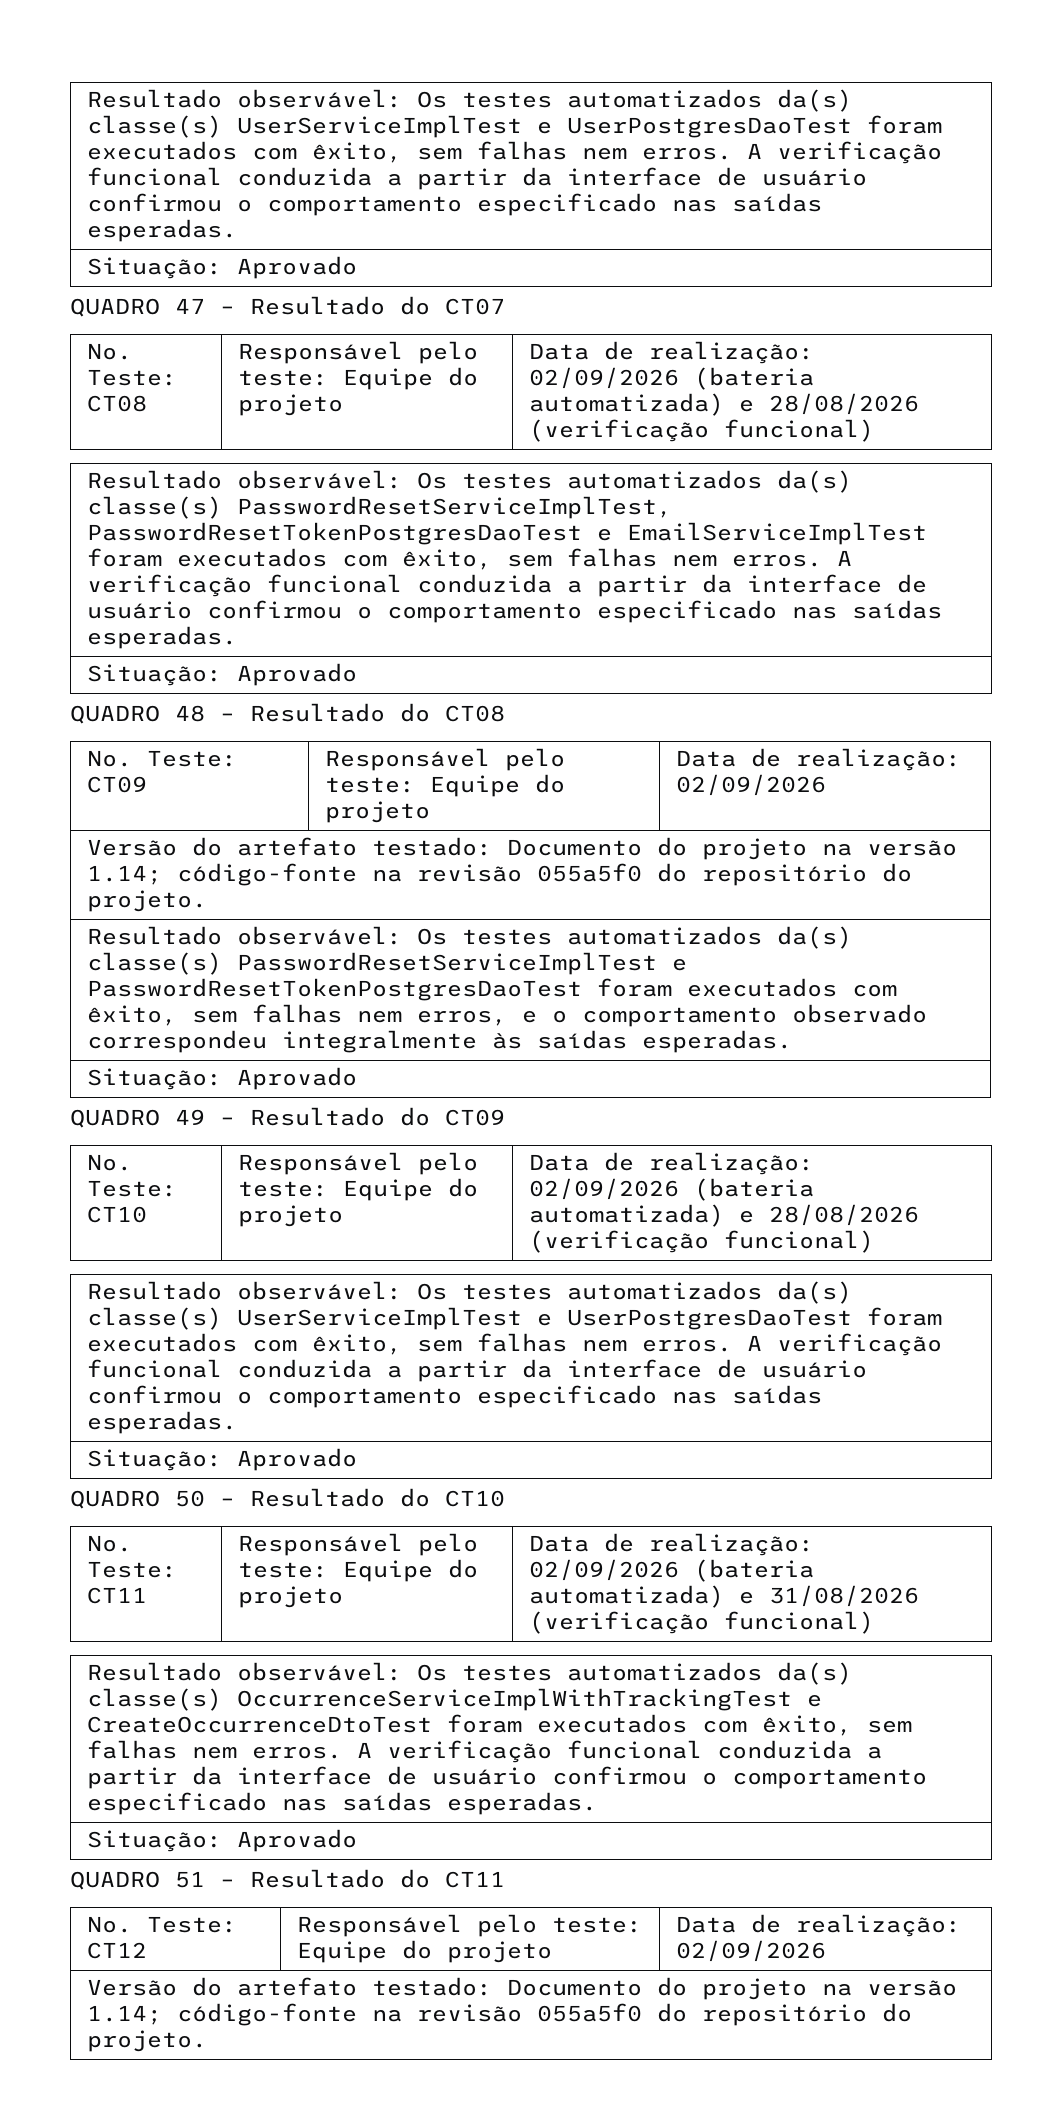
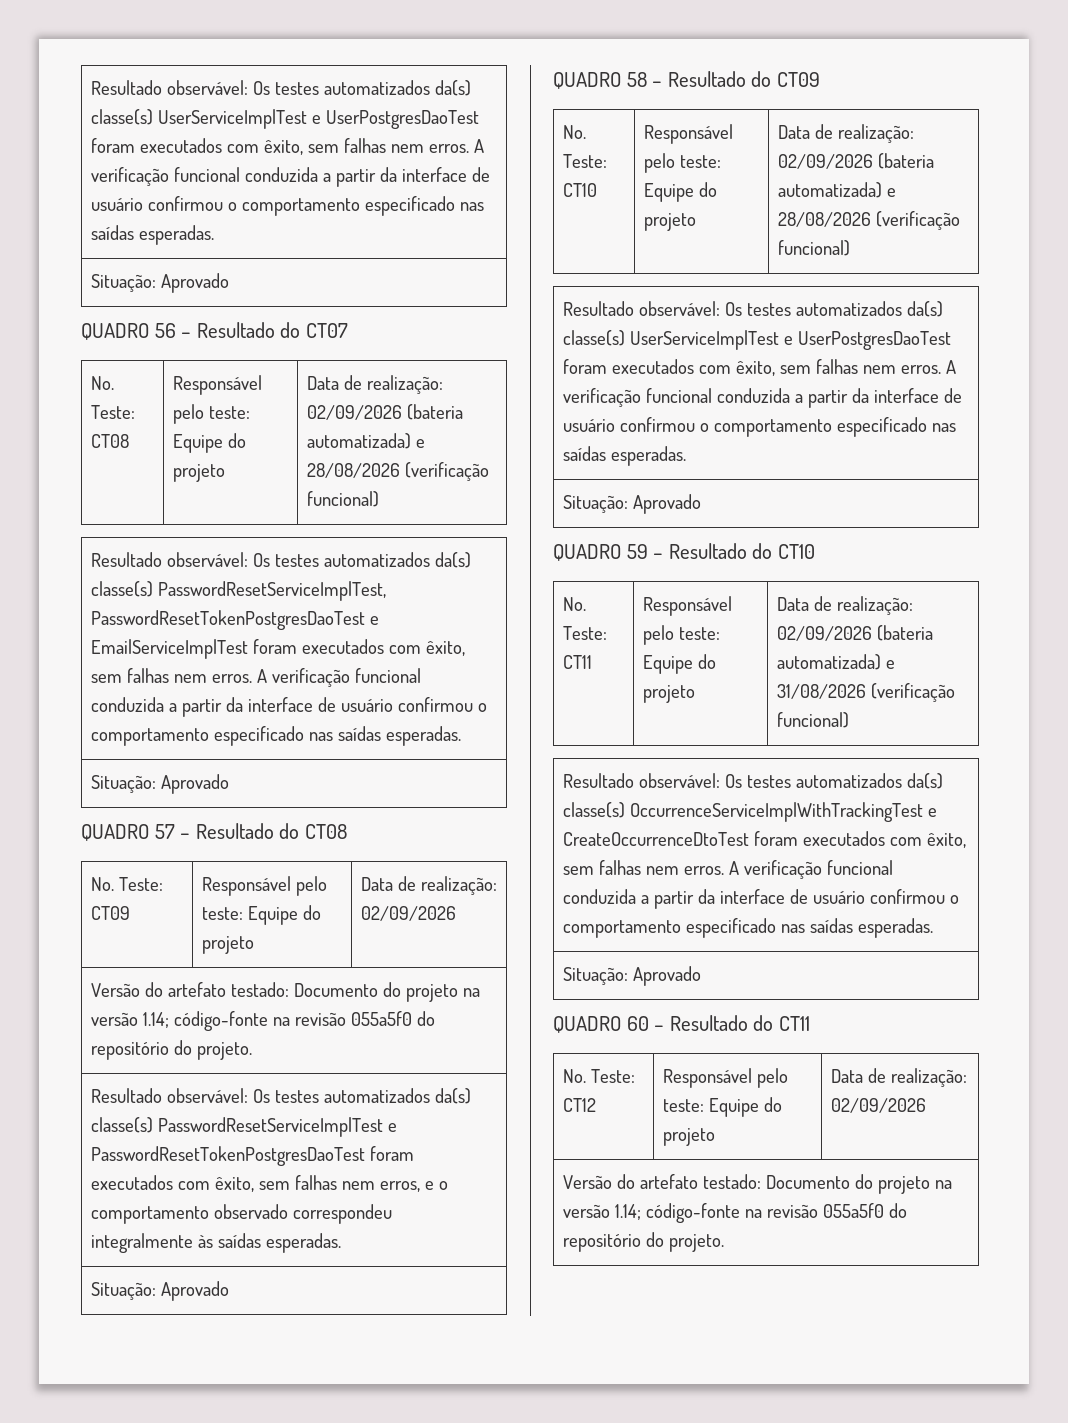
[175,298,205,314] 47 -> [154,323,176,338] 56
[175,705,205,722] 48 -> [154,824,175,839] 57
[175,1109,205,1125] 49 -> [626,72,647,87] 58
[175,1490,205,1507] 50 -> [626,544,648,559] 59
[175,1871,205,1888] 51 -> [626,1016,649,1031] 60

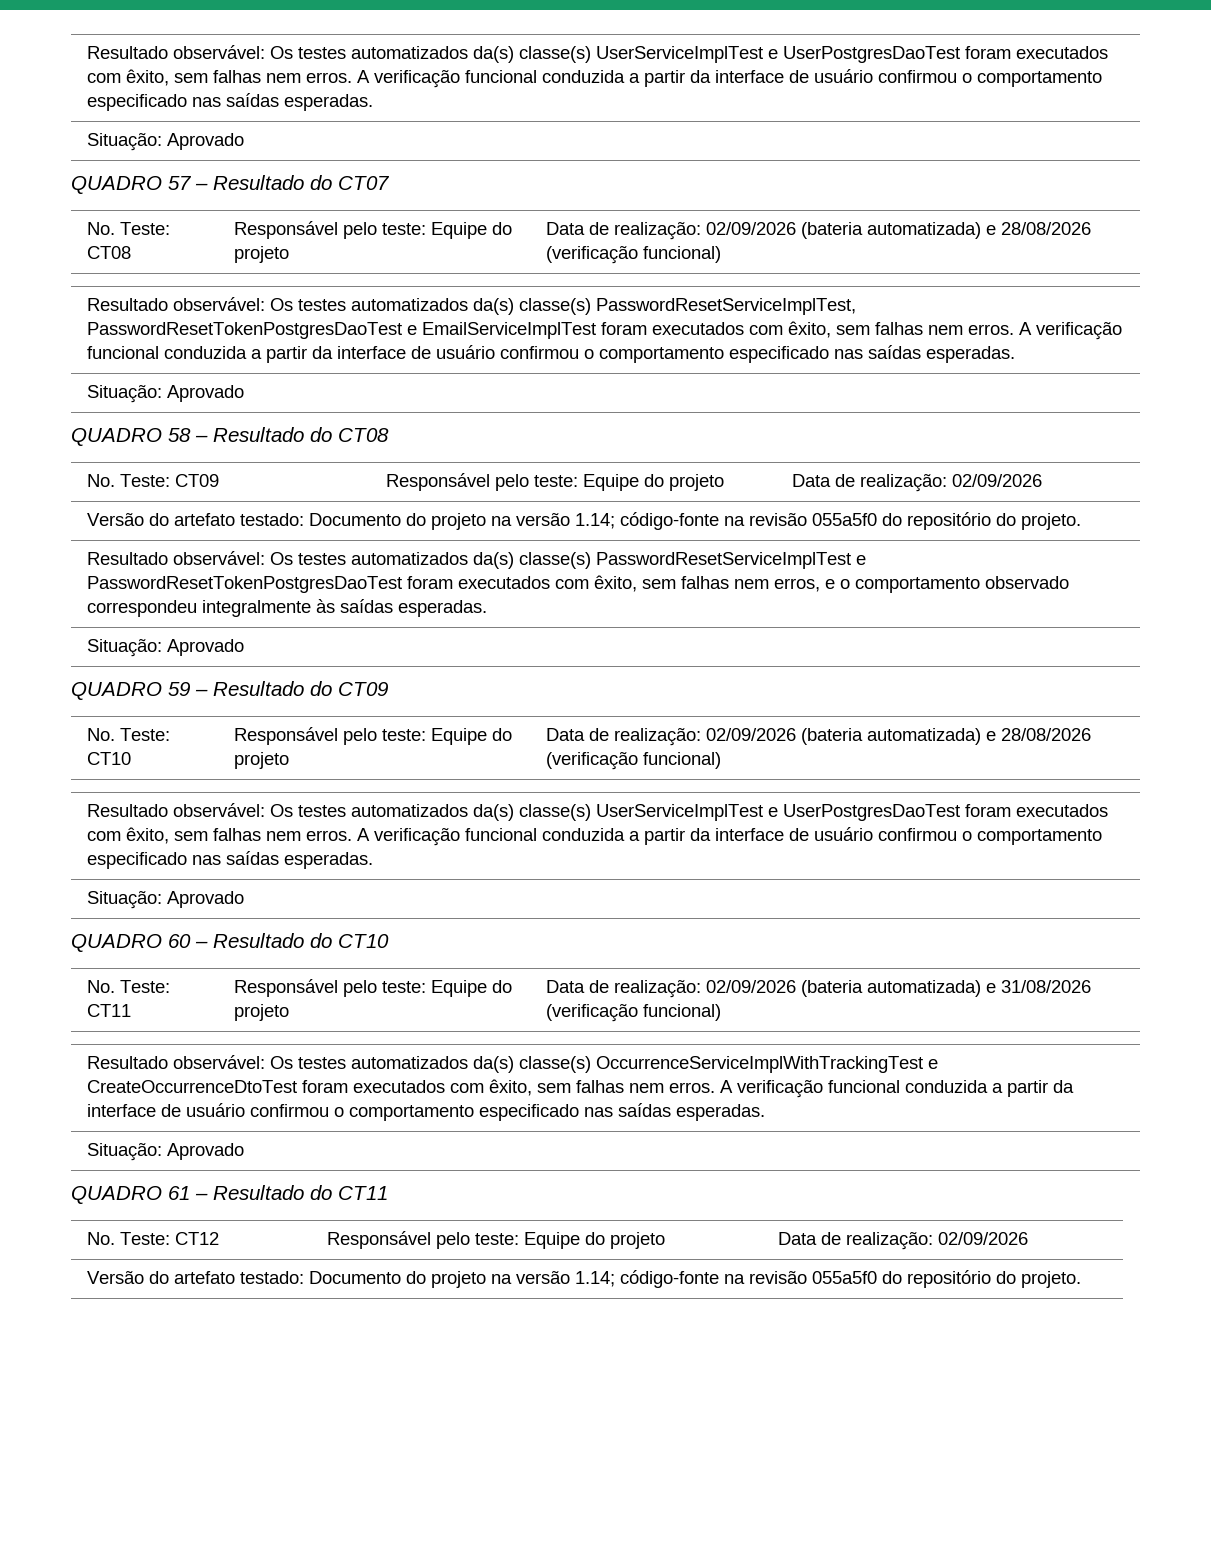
[154,323,176,338] 56 -> [168,176,192,190] 57
[154,824,175,839] 57 -> [168,428,191,442] 58
[626,72,647,87] 58 -> [168,682,190,696] 59
[626,544,648,559] 59 -> [168,934,191,948] 60
[626,1016,649,1031] 60 -> [168,1186,190,1200] 61

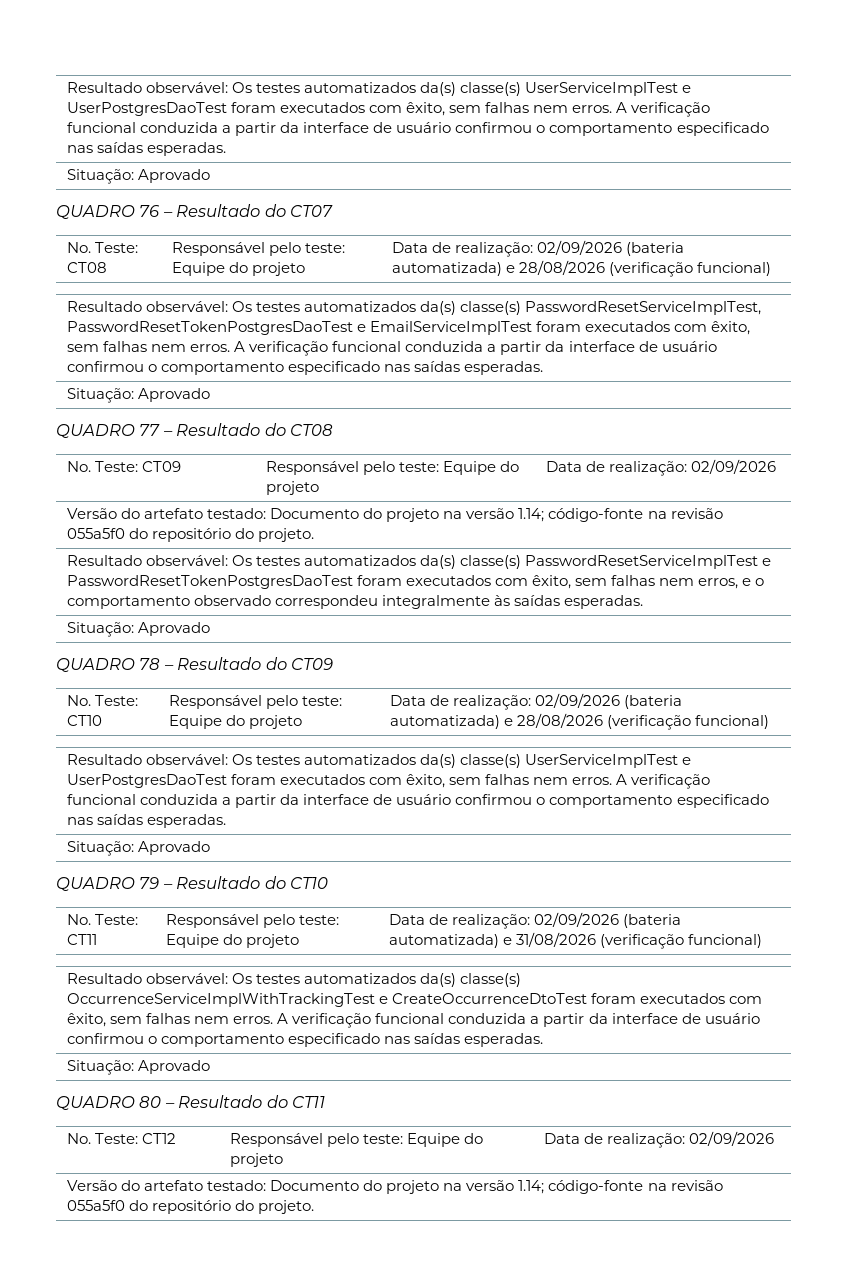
[168,176,192,190] 57 -> [139,205,161,217] 76
[168,428,191,442] 58 -> [139,424,161,436] 77
[168,682,190,696] 59 -> [139,658,161,670] 78
[168,934,191,948] 60 -> [139,877,160,889] 79
[168,1186,190,1200] 61 -> [139,1096,162,1108] 80

